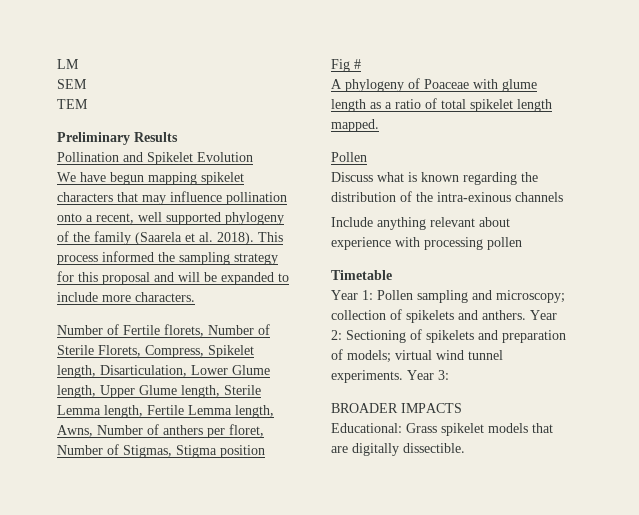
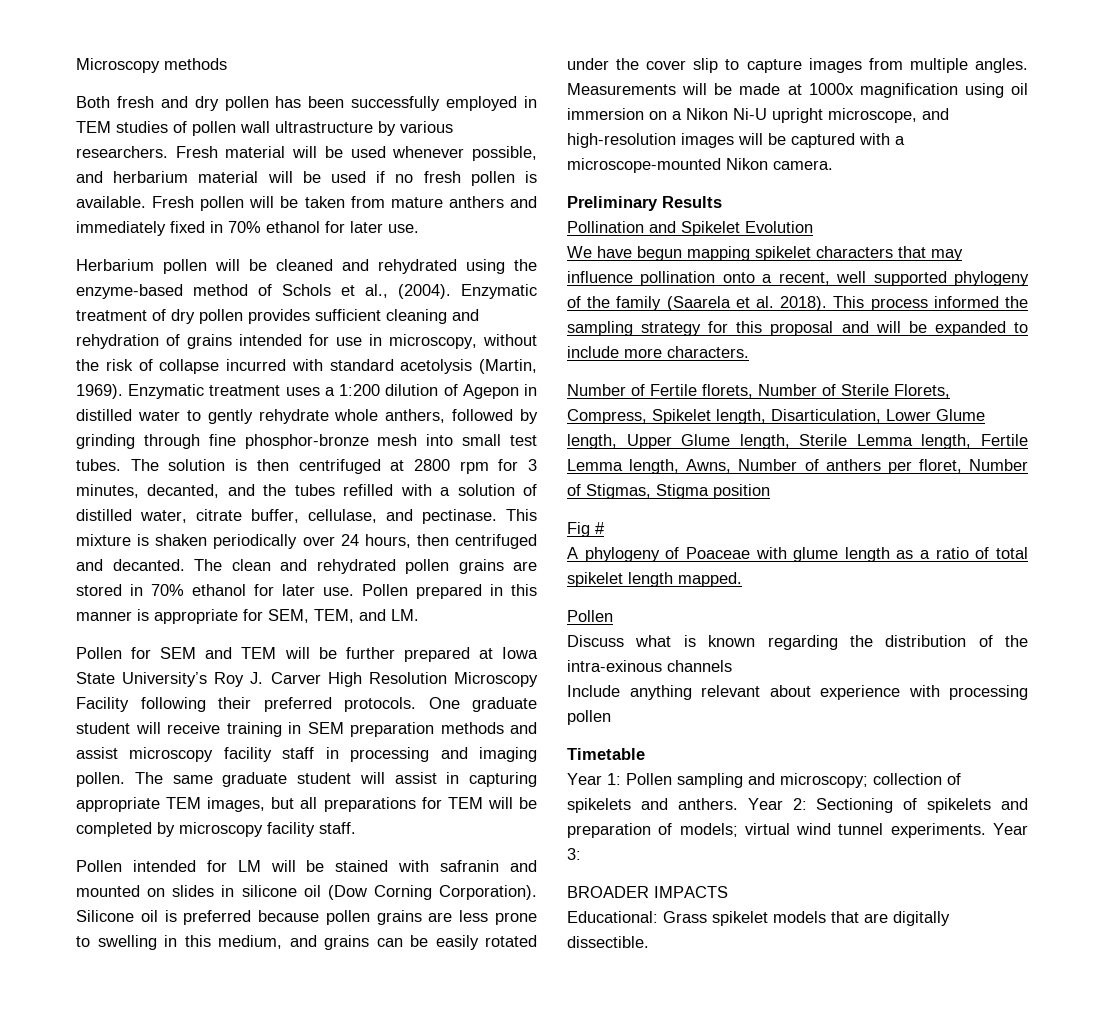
[57,59,79,69] [57,79,87,89] [57,99,88,109] LM // SEM // TEM -> [76,58,227,73] [76,96,537,111] [76,121,453,136] [76,146,537,161] [76,171,537,186] [76,196,537,211] [76,221,419,236] [76,259,537,274] [76,284,537,299] [76,309,479,324] [76,334,537,349] [76,359,537,374] [76,384,537,399] [76,409,538,424] [76,434,537,449] [76,459,537,474] [76,484,538,498] [76,509,537,524] [76,534,537,549] [76,559,537,574] [76,584,537,599] [76,609,419,624] [76,647,538,662] [76,672,538,687] [76,697,537,712] [76,722,537,737] [76,747,537,762] [76,772,537,787] [76,797,537,812] [76,822,356,837] [76,860,537,872] [76,885,537,900] [76,910,537,925] [76,935,537,950] [567,58,1028,73] [567,83,1028,98] [567,108,949,123] [567,133,905,148] [567,158,833,173] Microscopy methods // Both fresh and dry pollen has been successfully employed in TEM studies of pollen wall ultrastructure by various researchers. Fresh material will be used whenever possible, and herbarium material will be used if no fresh pollen is available. Fresh pollen will be taken from mature anthers and immediately fixed in 70% ethanol for later use. // Herbarium pollen will be cleaned and rehydrated using the enzyme-based method of Schols et al., (2004). Enzymatic treatment of dry pollen provides sufficient cleaning and rehydration of grains intended for use in microscopy, without the risk of collapse incurred with standard acetolysis (Martin, 1969). Enzymatic treatment uses a 1:200 dilution of Agepon in distilled water to gently rehydrate whole anthers, followed by grinding through fine phosphor-bronze mesh into small test tubes. The solution is then centrifuged at 2800 rpm for 3 minutes, decanted, and the tubes refilled with a solution of distilled water, citrate buffer, cellulase, and pectinase. This mixture is shaken periodically over 24 hours, then centrifuged and decanted. The clean and rehydrated pollen grains are stored in 70% ethanol for later use. Pollen prepared in this manner is appropriate for SEM, TEM, and LM. // Pollen for SEM and TEM will be further prepared at Iowa State University’s Roy J. Carver High Resolution Microscopy Facility following their preferred protocols. One graduate student will receive training in SEM preparation methods and assist microscopy facility staff in processing and imaging pollen. The same graduate student will assist in capturing appropriate TEM images, but all preparations for TEM will be completed by microscopy facility staff. // Pollen intended for LM will be stained with safranin and mounted on slides in silicone oil (Dow Corning Corporation). Silicone oil is preferred because pollen grains are less prone to swelling in this medium, and grains can be easily rotated under the cover slip to capture images from multiple angles. Measurements will be made at 1000x magnification using oil immersion on a Nikon Ni-U upright microscope, and high-resolution images will be captured with a microscope-mounted Nikon camera.

